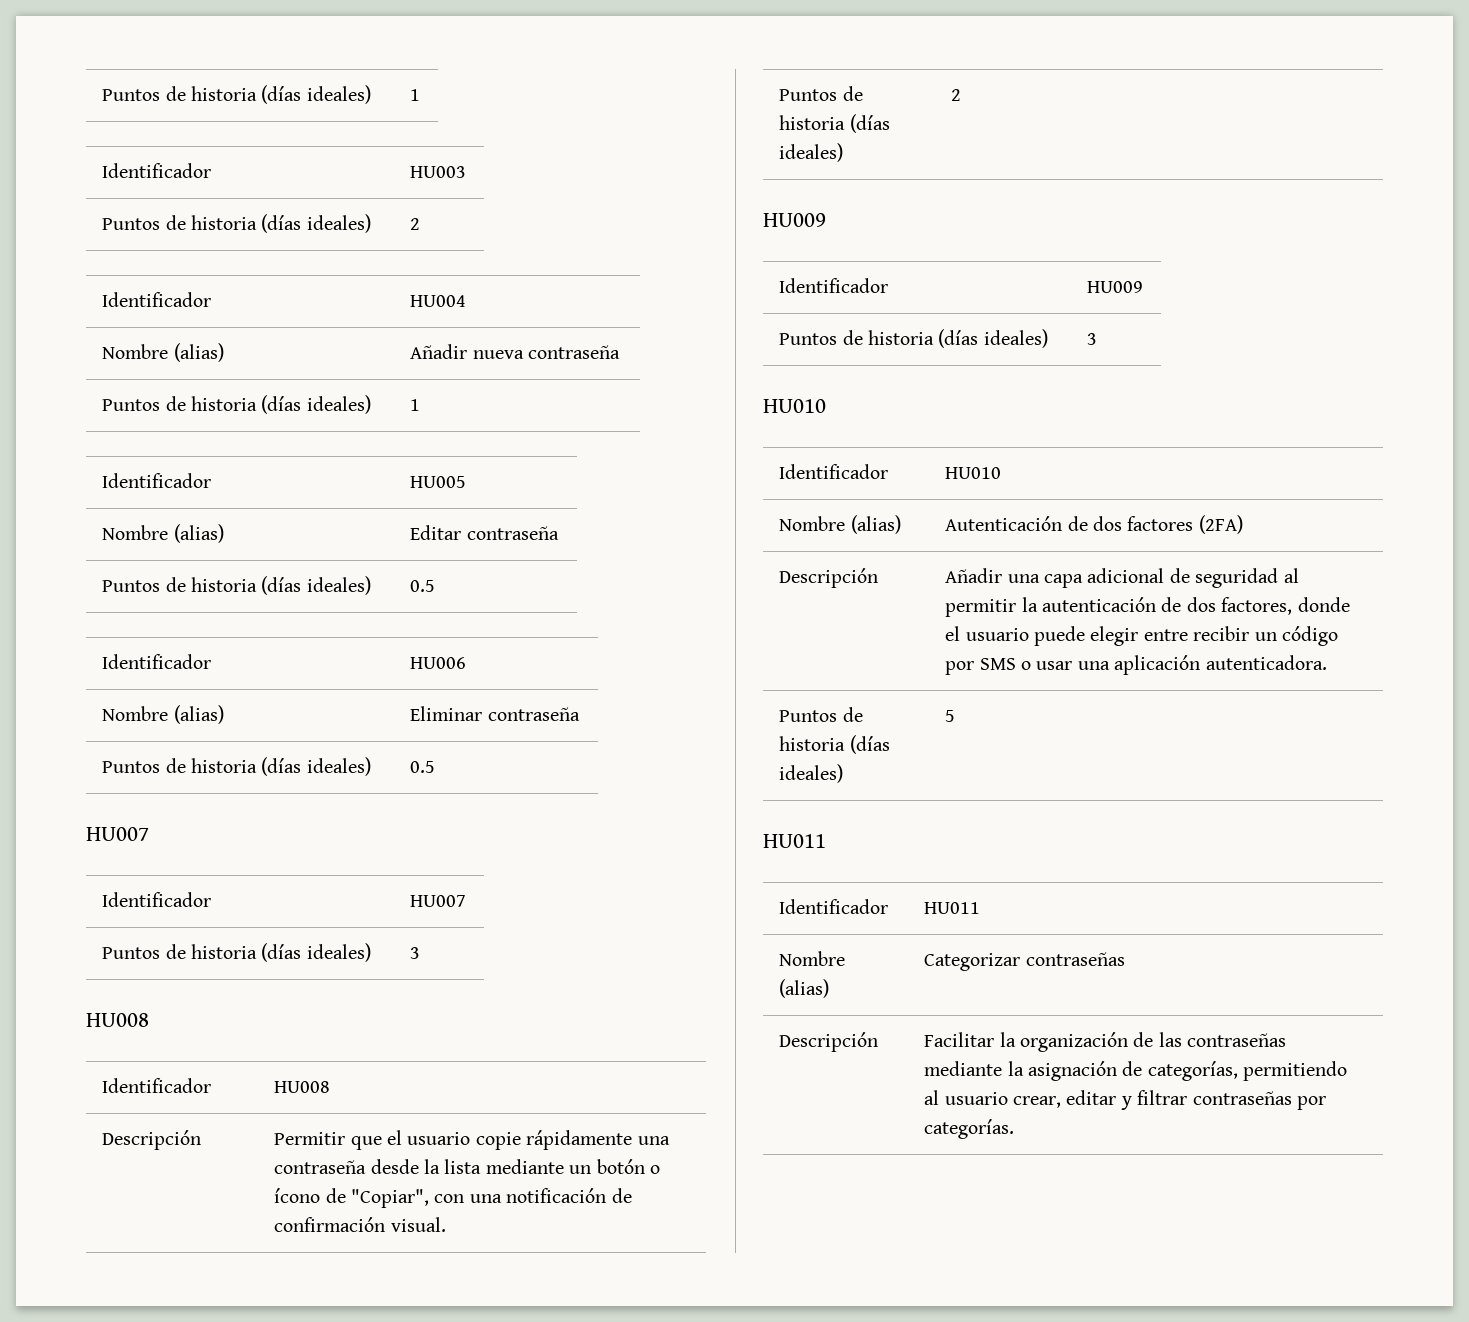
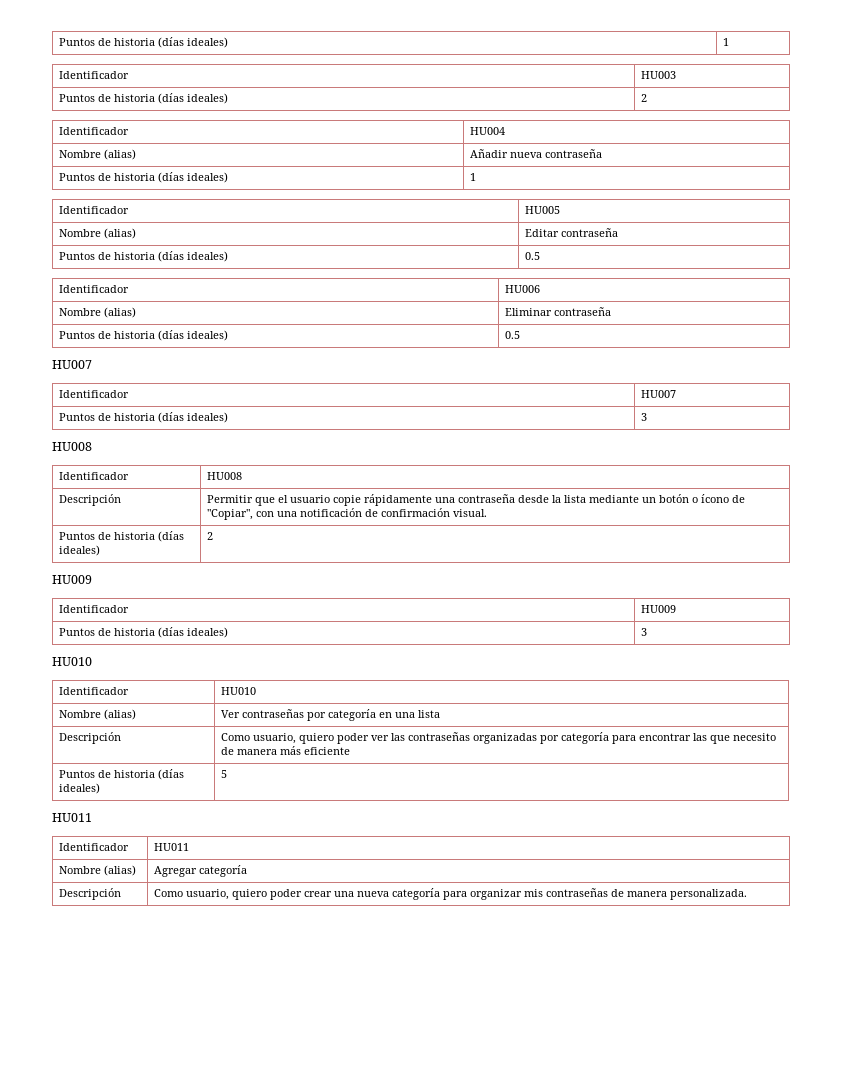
[945,515,1243,534] [779,568,879,588] [945,568,1299,588] [945,597,1350,617] [945,626,1338,646] [945,655,1327,675] Autenticación de dos factores (2FA) // Descripción | Añadir una capa adicional de seguridad al permitir la autenticación de dos factores, donde el usuario puede elegir entre recibir un código por SMS o usar una aplicación autenticadora. -> [220,709,440,721] [58,732,121,744] [220,732,776,744] [220,746,350,755] Ver contraseñas por categoría en una lista // Descripción | Como usuario, quiero poder ver las contraseñas organizadas por categoría para encontrar las que necesito de manera más eficiente
[924,952,1125,971] [779,1032,879,1052] [924,1032,1287,1052] [924,1061,1348,1081] [924,1090,1326,1110] [924,1119,1015,1139] Categorizar contraseñas // Descripción | Facilitar la organización de las contraseñas mediante la asignación de categorías, permitiendo al usuario crear, editar y filtrar contraseñas por categorías. -> [153,865,247,877] [58,888,121,900] [153,888,747,900] Agregar categoría // Descripción | Como usuario, quiero poder crear una nueva categoría para organizar mis contraseñas de manera personalizada.

